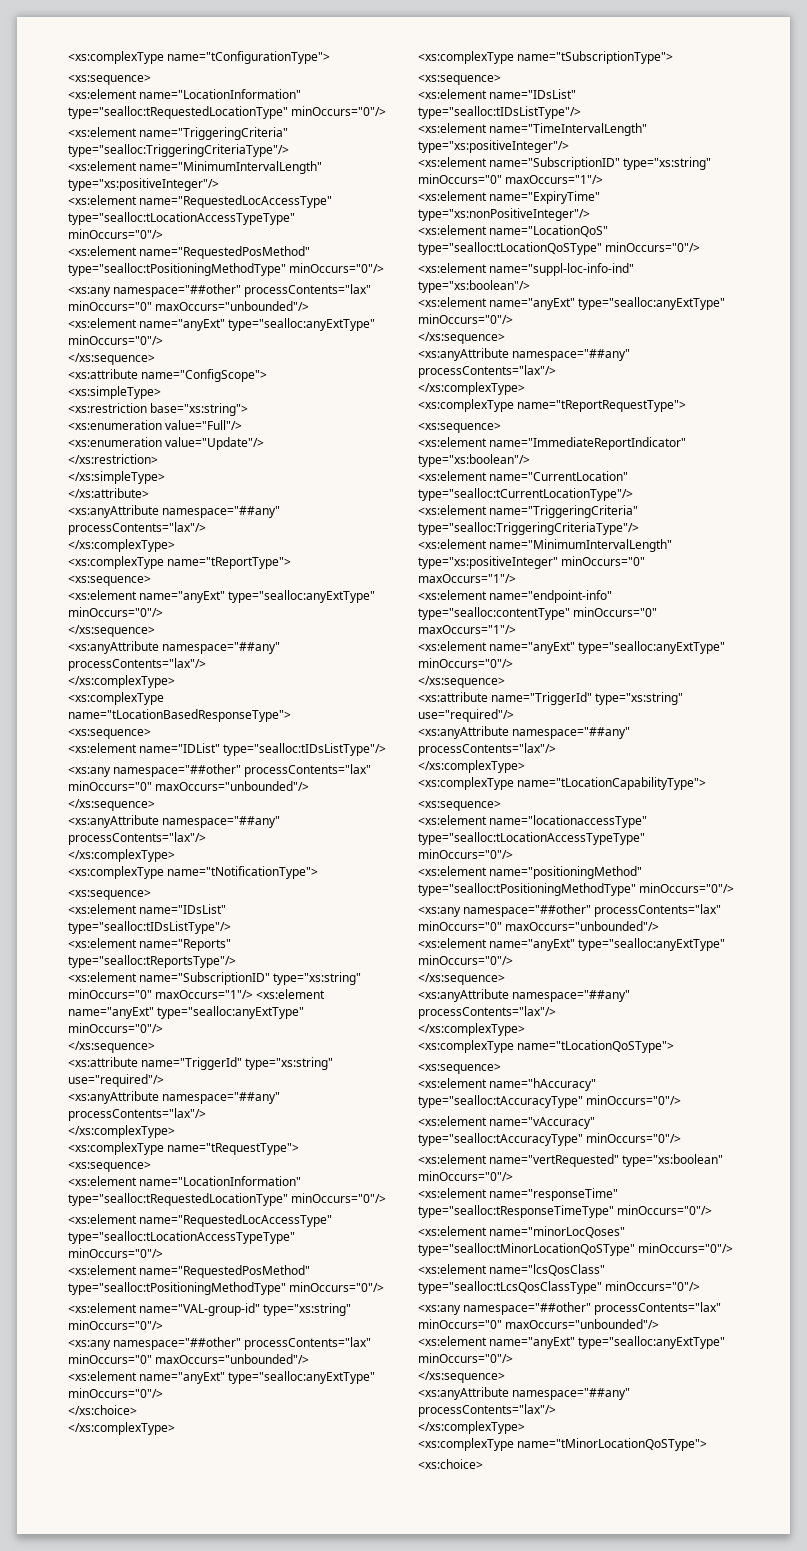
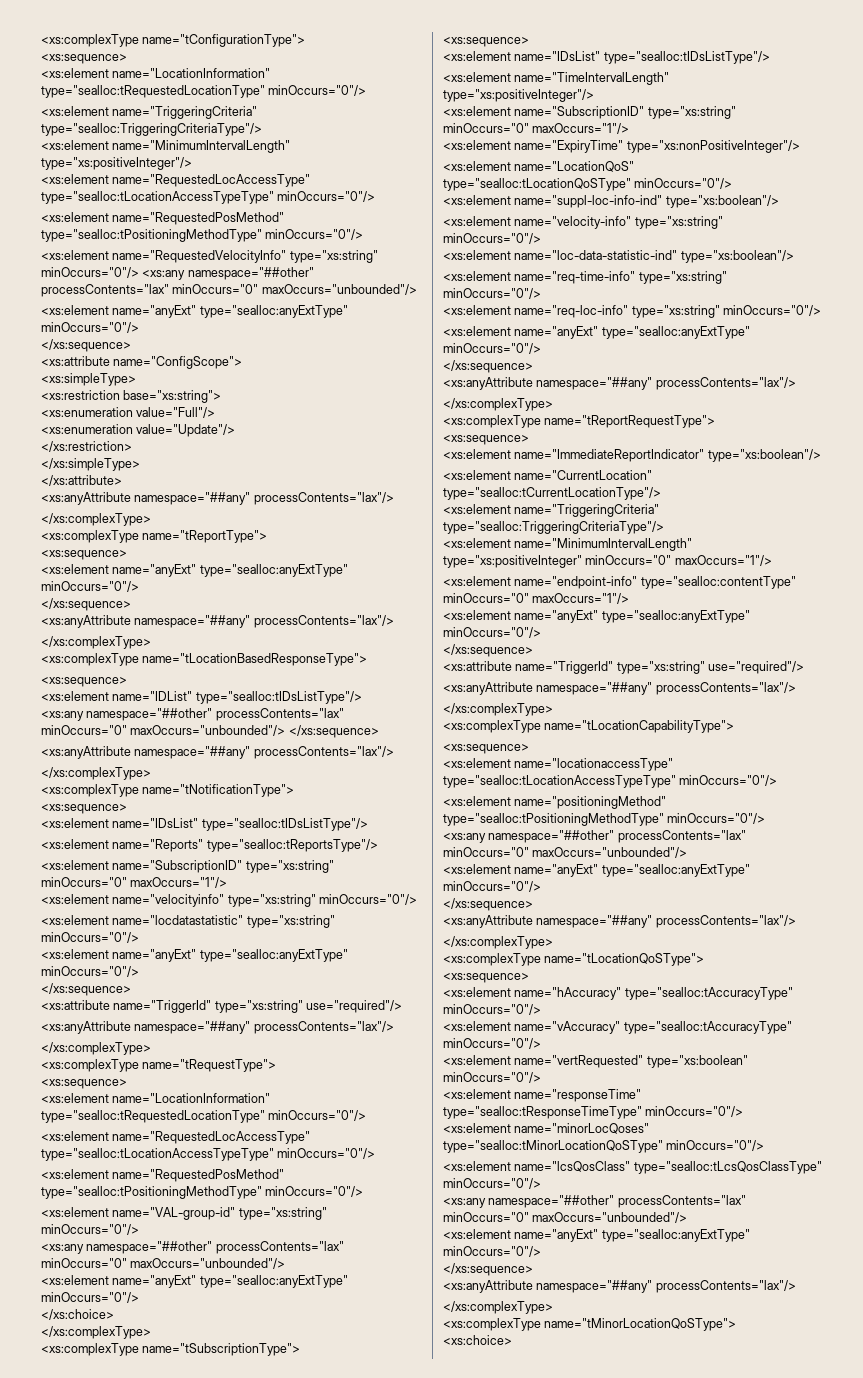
(385, 268) none -> [41,250,378,263] [41,267,139,278] <xs:element name="RequestedVelocityInfo" type="xs:string" minOccurs="0"/>
(254, 994) none -> [41,894,418,907] [41,915,335,928] [41,932,139,943] // <xs:element name="velocityinfo" type="xs:string" minOccurs="0"/> // <xs:element name="locdatastatistic" type="xs:string" minOccurs="0"/> //
(530, 286) none -> [443,216,723,229] [443,233,541,244] [443,250,794,263] [443,271,727,284] [443,288,541,299] [443,305,822,318] // <xs:element name="velocity-info" type="xs:string" minOccurs="0"/> // <xs:element name="loc-data-statistic-ind" type="xs:boolean"/> // <xs:element name="req-time-info" type="xs:string" minOccurs="0"/> // <xs:element name="req-loc-info" type="xs:string" minOccurs="0"/>

